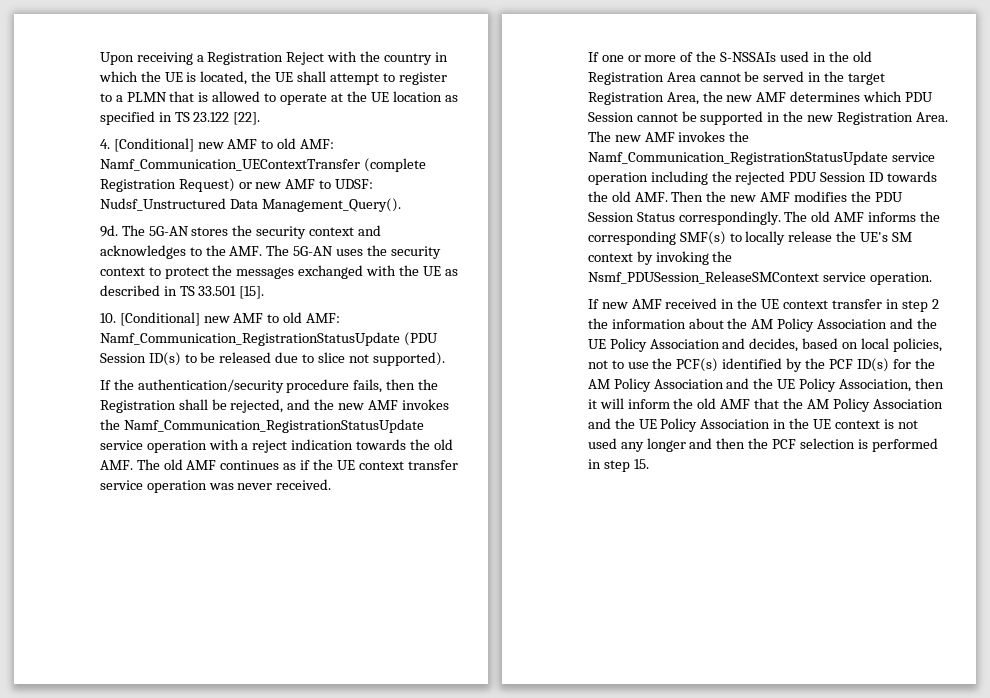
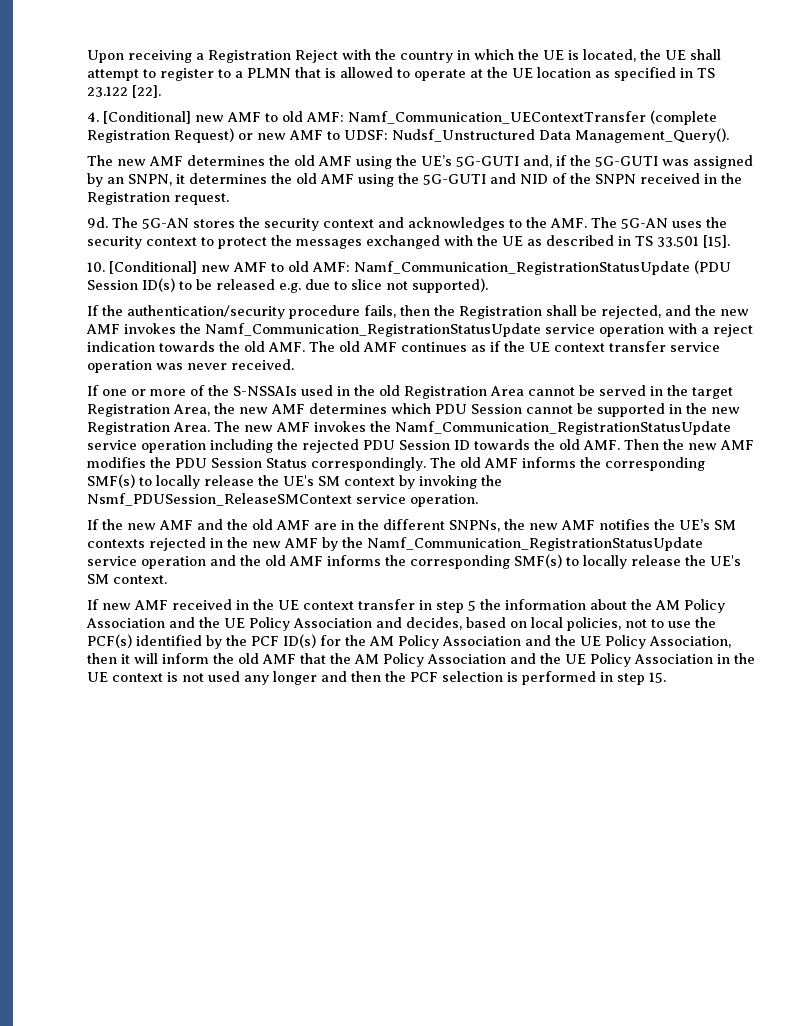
(401, 205) none -> [86,155,753,169] [86,173,742,187] [86,192,229,205] // The new AMF determines the old AMF using the UE’s 5G-GUTI and, if the 5G-GUTI was assigned by an SNPN, it determines the old AMF using the 5G-GUTI and NID of the SNPN received in the Registration request.
(272, 357) none -> [278,283,301,293] e.g.
(932, 278) none -> [86,519,736,532] [86,537,703,551] [86,554,741,569] [86,574,167,584] // If the new AMF and the old AMF are in the different SNPNs, the new AMF notifies the UE’s SM contexts rejected in the new AMF by the Namf_Communication_RegistrationStatusUpdate service operation and the old AMF informs the corresponding SMF(s) to locally release the UE's SM context.
[931,299,939,309] 2 -> [467,600,476,611] 5

